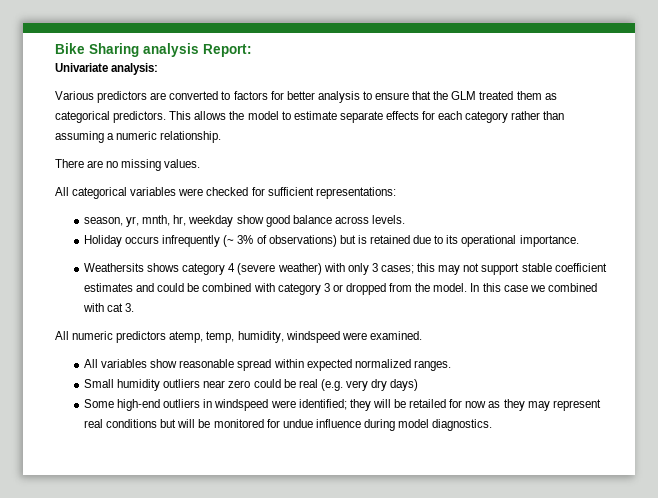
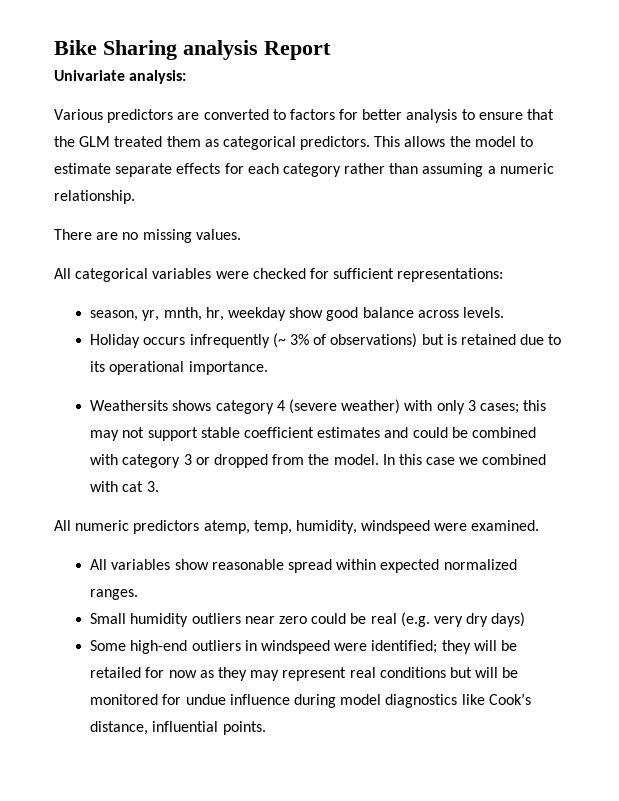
[203,44,252,57] Report: -> [264,41,331,60] Report
[432,419,493,431] diagnostics. -> [385,693,531,708] [90,721,266,735] diagnostics like Cook’s distance, influential points.

